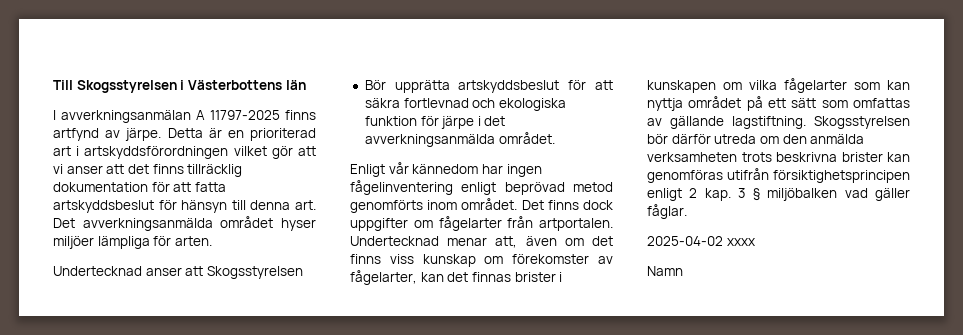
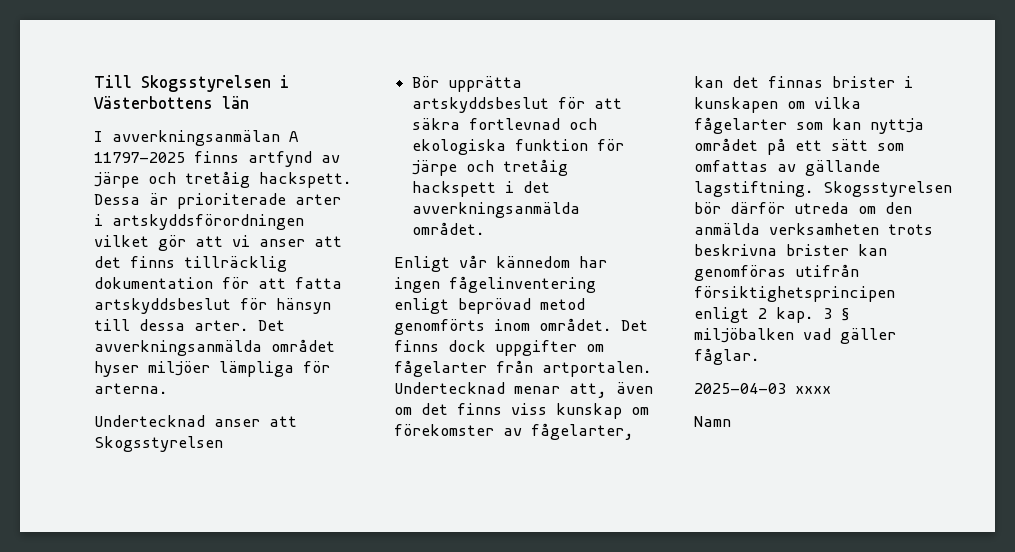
[125,128,316,141] [53,146,71,156] järpe. Detta är en prioriterad art -> [94,171,352,188] [94,193,341,209] järpe och tretåig hackspett. Dessa är prioriterade arter
[250,200,316,210] denna art. -> [139,319,249,331] dessa arter.
[174,236,212,246] arten. -> [94,383,168,394] arterna.
(475, 122) none -> [466,159,569,176] [412,181,497,197] och tretåig hackspett
[647,236,723,246] 2025-04-02 -> [694,383,786,394] 2025-04-03

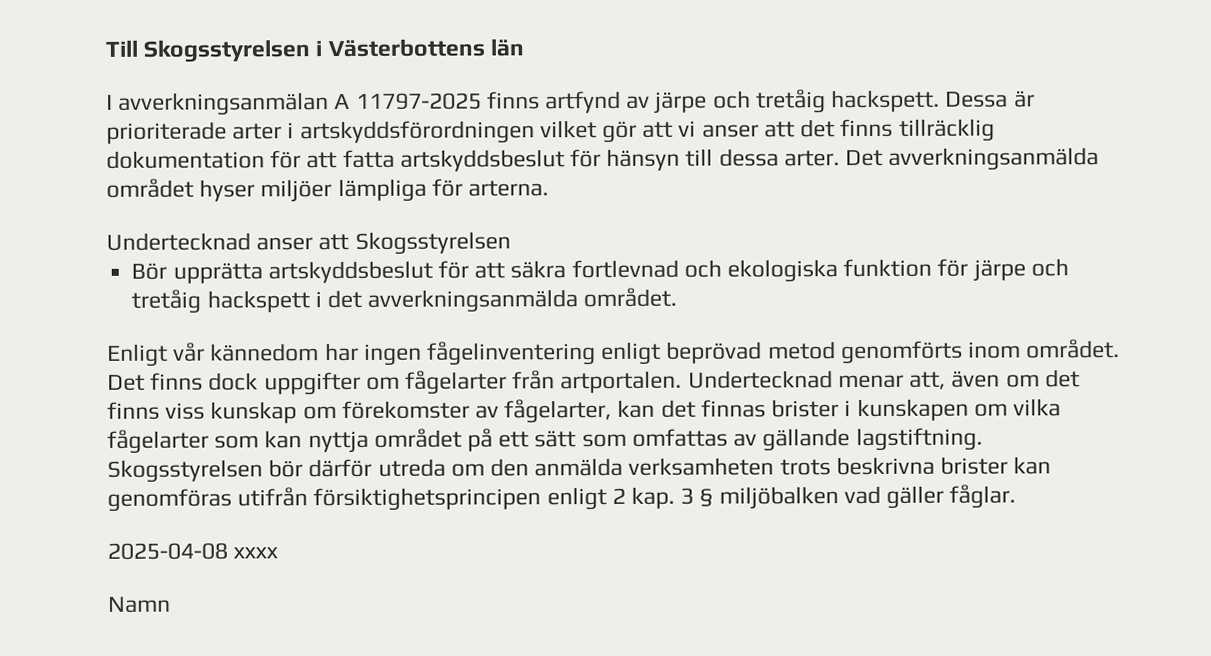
[694,383,786,394] 2025-04-03 -> [107,542,228,560] 2025-04-08

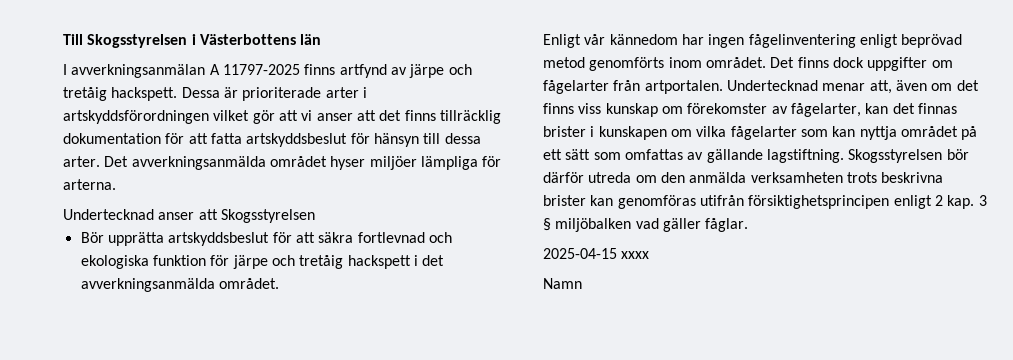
[107,542,228,560] 2025-04-08 -> [543,248,617,259] 2025-04-15

